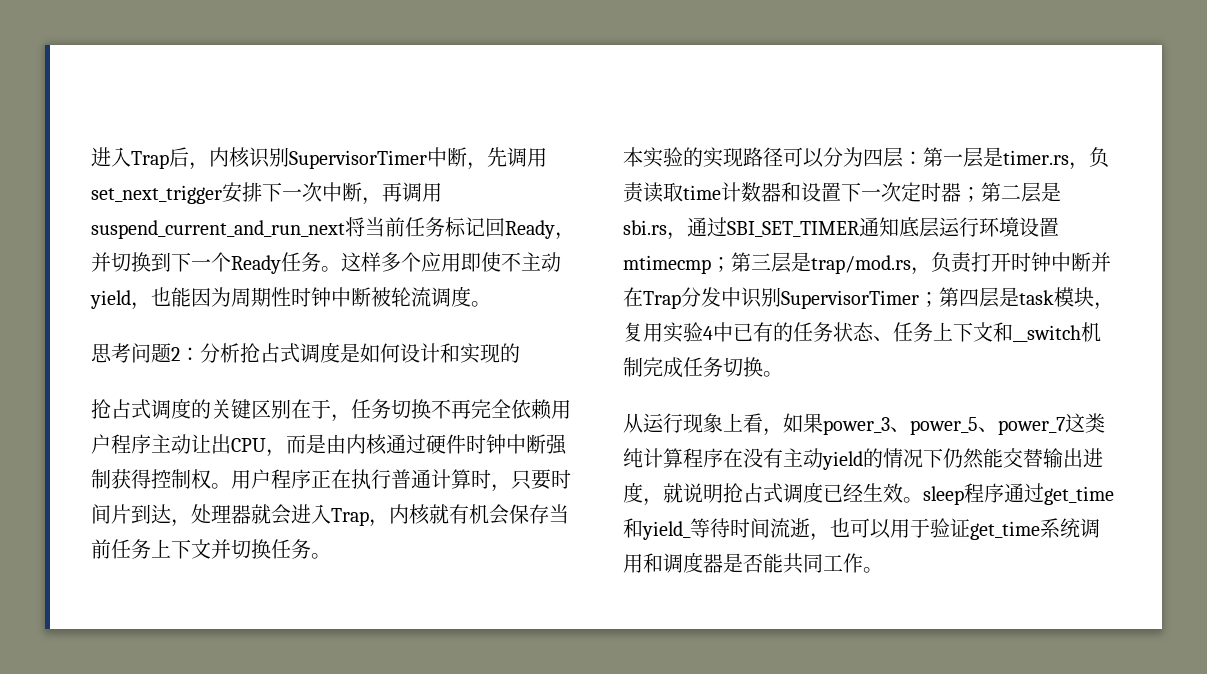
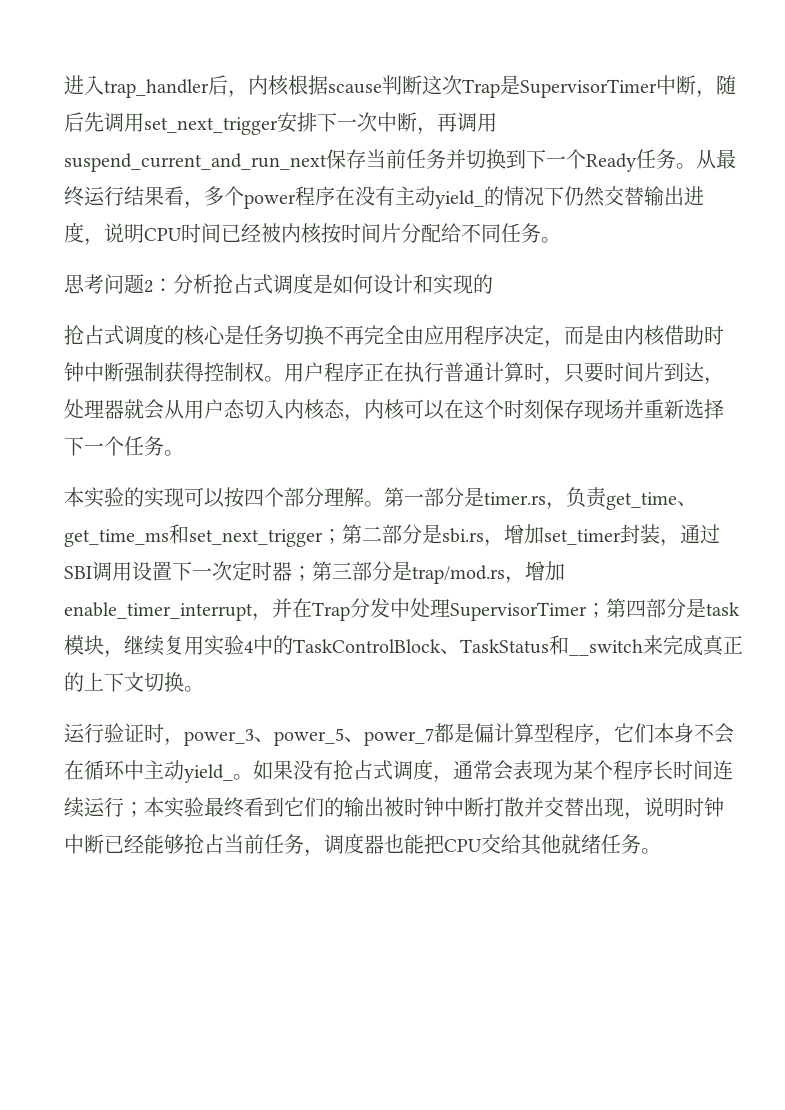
[91,147,169,169] 进入Trap -> [64,75,209,98] 进入trap_handler
[249,147,289,168] 识别 -> [288,75,520,98] 根据scause判断这次Trap是
(487, 166) none -> [716,75,736,95] [64,112,84,132] 随后
[345,217,575,240] 将当前任务标记回Ready， -> [326,149,446,169] 保存当前任务
[341,252,561,272] [90,286,471,310] 这样多个应用即使不主动yield，也能因为周期性时钟中断被轮流调度 -> [696,149,736,169] [64,186,704,209] [64,222,541,246] 从最终运行结果看，多个power程序在没有主动yield_的情况下仍然交替输出进度，说明CPU时间已经被内核按时间片分配给不同任务
[211,399,351,422] 关键区别在于， -> [184,325,244,346] 核心是
[511,399,571,420] [91,434,266,454] 依赖用户程序主动让出CPU -> [404,325,544,345] 由应用程序决定
[386,434,466,454] 通过硬件 -> [664,325,704,345] 借助
[291,504,569,527] [91,539,271,559] 进入Trap，内核就有机会保存当前任务上下文并切换 -> [164,399,724,422] [64,436,124,456] 从用户态切入内核态，内核可以在这个时刻保存现场并重新选择下一个
[743,147,1109,170] [623,182,801,203] 路径可以分为四层：第一层是timer.rs，负责读取time计数器和 -> [184,487,697,510] [64,524,720,547] [64,561,132,581] 可以按四个部分理解。第一部分是timer.rs，负责get_time、get_time_ms和set_next_trigger；第二部分是sbi.rs，增加set_timer封装，通过SBI调用
[1001,182,1061,203] [623,217,1059,240] [623,252,1091,275] 二层是sbi.rs，通过SBI_SET_TIMER通知底层运行环境设置mtimecmp；第三层是trap/mod.rs，负责打开时钟中断 -> [332,561,565,584] [64,602,272,621] 三部分是trap/mod.rs，增加enable_timer_interrupt，
[741,287,781,308] 识别 -> [410,598,450,618] 处理
[979,287,999,308] 层 -> [646,598,686,618] 部分
(1114, 306) none -> [124,635,164,656] 继续
[733,322,1101,342] [623,357,783,378] [623,413,1105,436] [623,448,1103,470] [623,482,1114,506] [623,518,1100,541] [623,552,863,574] 已有的任务状态、任务上下文和__switch机制完成任务切换。 // 从运行现象上看，如果power_3、power_5、power_7这类纯计算程序在没有主动yield的情况下仍然能交替输出进度，就说明抢占式调度已经生效。sleep程序通过get_time和yield_等待时间流逝，也可以用于验证get_time系统调用和调度器是否能共同工作 -> [273,635,743,656] [64,672,204,692] [64,723,734,746] [64,759,733,783] [64,797,724,820] [64,833,641,857] 的TaskControlBlock、TaskStatus和__switch来完成真正的上下文切换。 // 运行验证时，power_3、power_5、power_7都是偏计算型程序，它们本身不会在循环中主动yield_。如果没有抢占式调度，通常会表现为某个程序长时间连续运行；本实验最终看到它们的输出被时钟中断打散并交替出现，说明时钟中断已经能够抢占当前任务，调度器也能把CPU交给其他就绪任务

